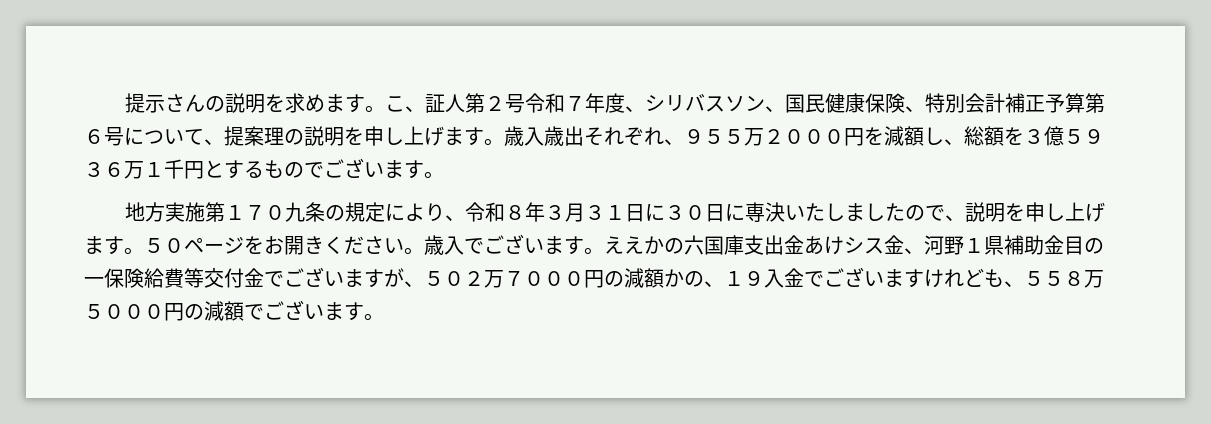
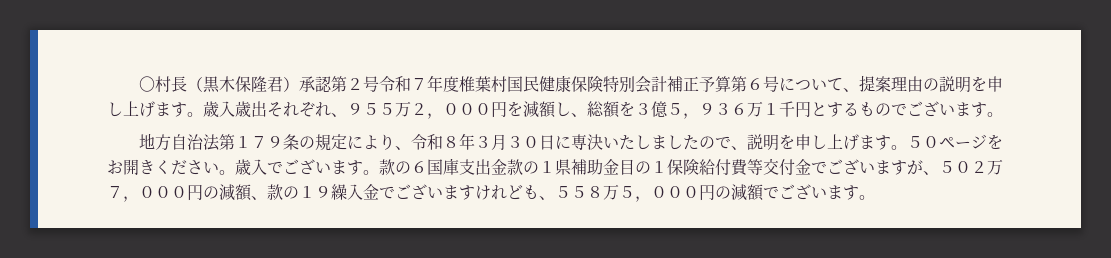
[124,93,785,113] 提示さんの説明を求めます。こ、証人第２号令和７年度、シリバスソン、 -> [138,75,507,93] 〇村長（黒木保隆君）承認第２号令和７年度椎葉村
[904,106,925,112] 、 -> (603, 84) none
(284, 136) none -> [906,76,923,92] 由
(784, 136) none -> [427,113,443,119] ，
(1084, 136) none -> [683,113,699,119] ，
[164,202,305,222] 実施第１７０九 -> [170,134,283,151] 自治法第１７９
[604,204,685,222] １日に３ -> (523, 142) none
[604,235,964,255] ええかの六国庫支出金あけシス金、河野 -> [379,158,539,175] 款の６国庫支出金款の
[84,268,164,288] 一保険給 -> [651,159,731,176] １保険給付
[524,268,764,288] ０００円の減額かの、１９ -> [123,184,347,202] ，０００円の減額、款の１９繰
(104, 311) none -> [635,196,651,202] ，

